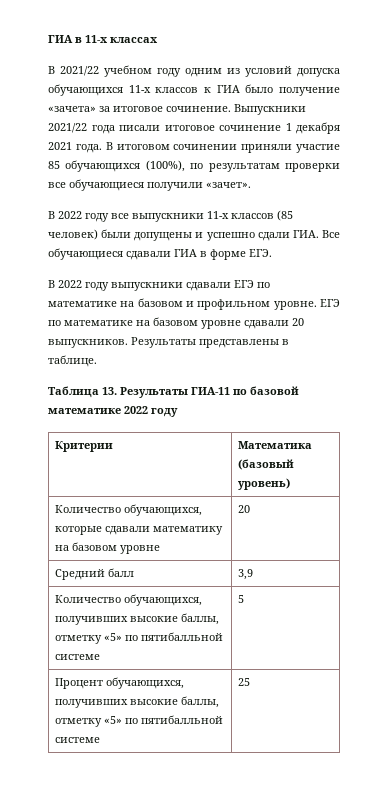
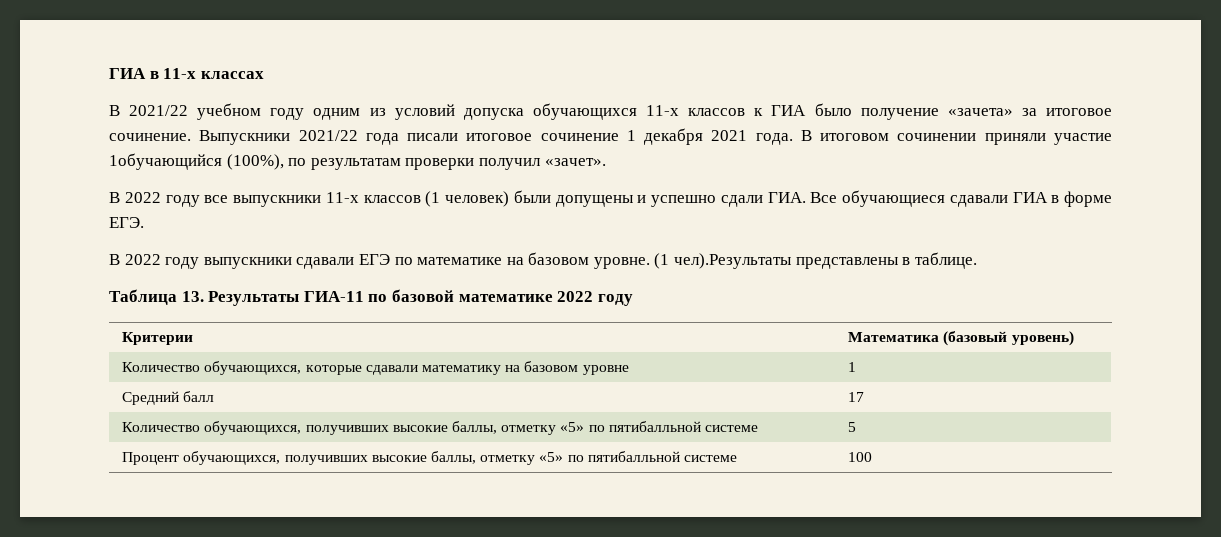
[48,160,141,172] 85 обучающихся -> [109,153,222,170] 1обучающийся
[48,179,203,191] все обучающиеся получили -> [478,158,541,170] получил
[277,210,293,221] (85 -> [425,191,441,207] (1
[186,299,340,310] [48,317,304,329] [48,337,196,348] и профильном уровне. ЕГЭ по математике на базовом уровне сдавали 20 выпускников. Результаты -> [593,253,793,269] уровне. (1 чел).Результаты
[237,505,250,513] 20 -> [848,362,857,372] 1
[237,569,253,580] 3,9 -> [848,392,865,402] 17
[237,678,250,686] 25 -> [848,452,873,462] 100

